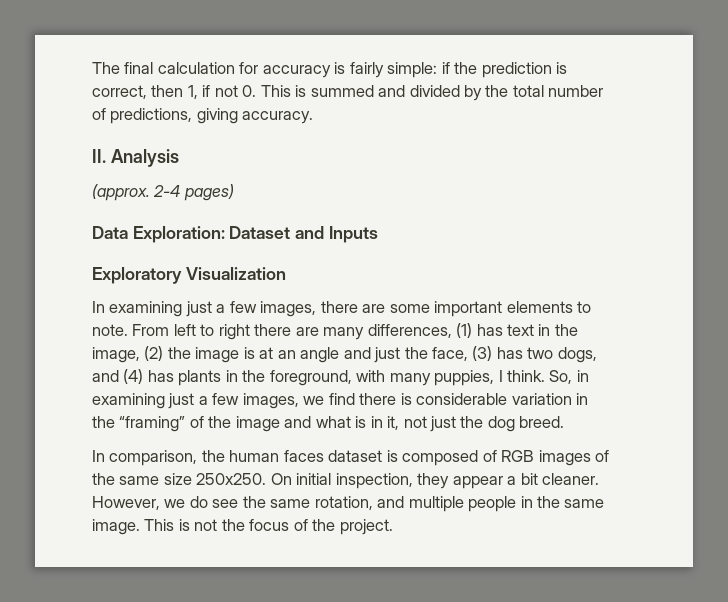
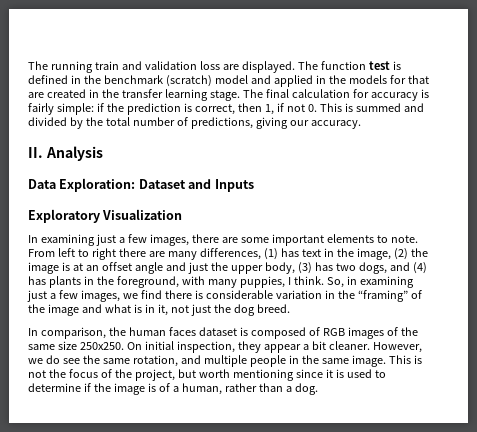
[92,62,120,74] The -> [28,61,401,73] [28,75,429,87] [28,89,263,101] The running train and validation loss are displayed. The function test is defined in the benchmark (scratch) model and applied in the models for that are created in the transfer learning stage. The
(238, 116) none -> [289,120,309,126] our
[92,184,234,201] // (approx. 2-4 pages) -> (103, 153) none
(296, 354) none -> [101,262,132,271] offset
[432,347,469,361] face, -> [230,262,295,274] upper body,
[339,519,393,535] project. -> [134,369,386,381] [28,383,318,395] project, but worth mentioning since it is used to determine if the image is of a human, rather than a dog.

